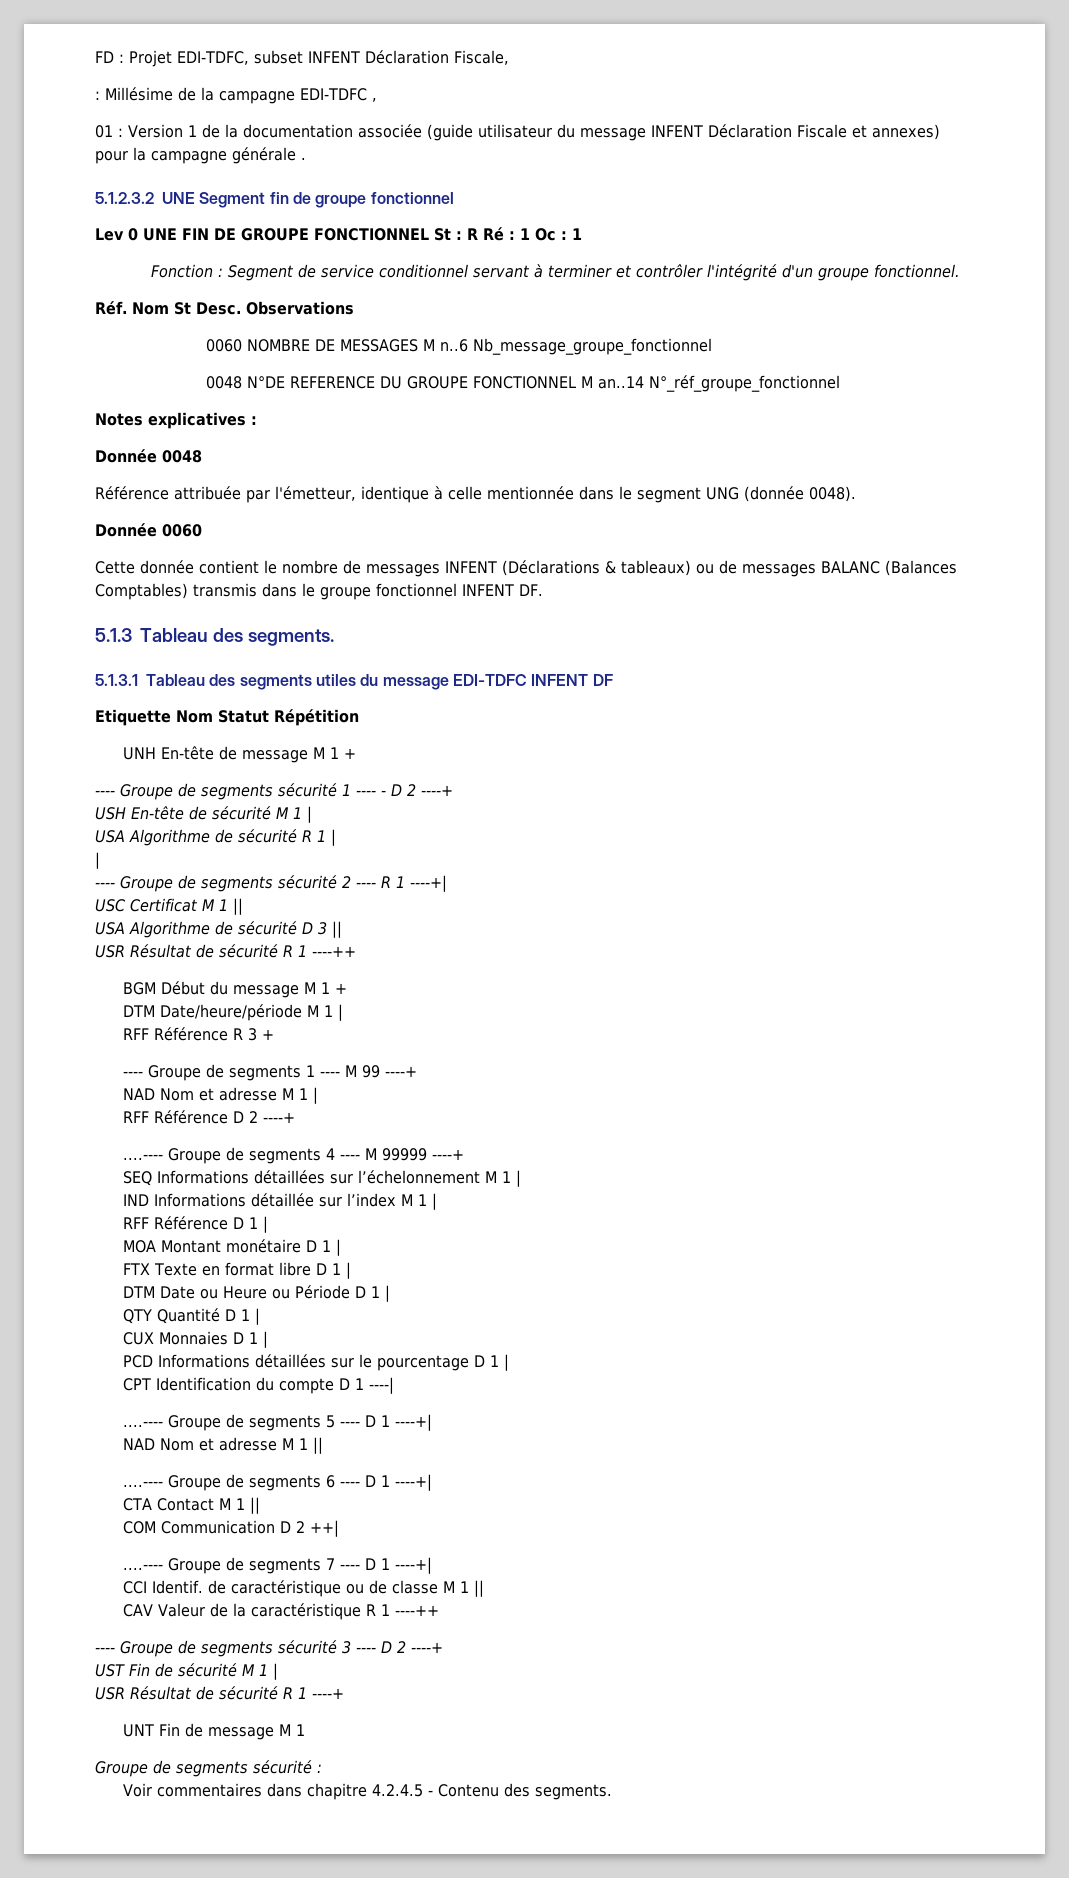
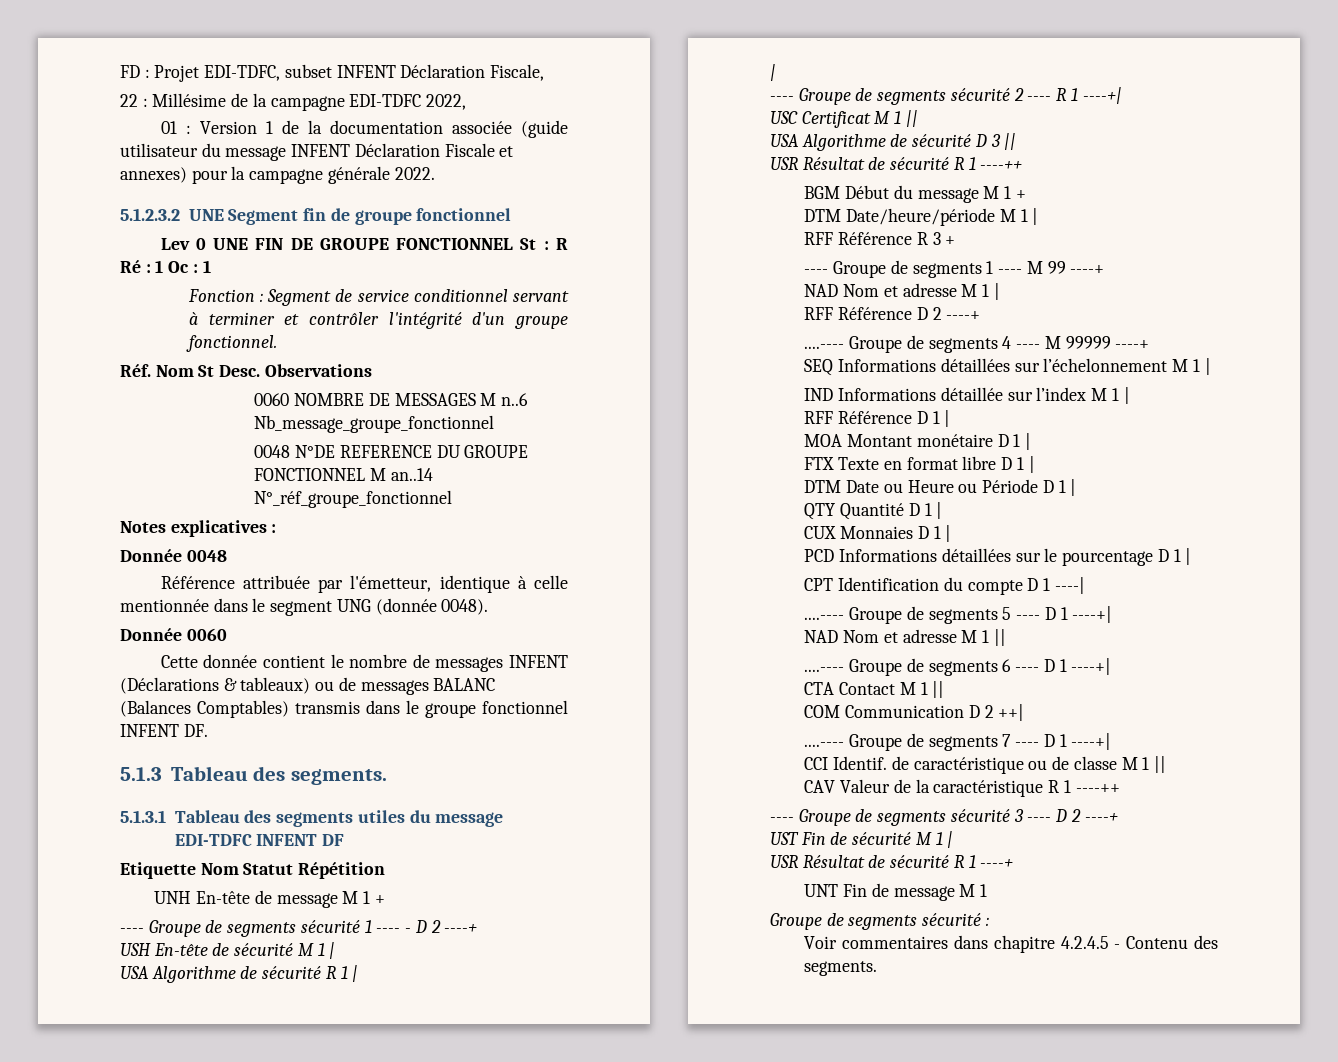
(509, 57) none -> [120,94,138,107] 22
[371,98,377,102] , -> [426,94,467,110] 2022,
[301,158,306,160] . -> [394,167,435,180] 2022.

